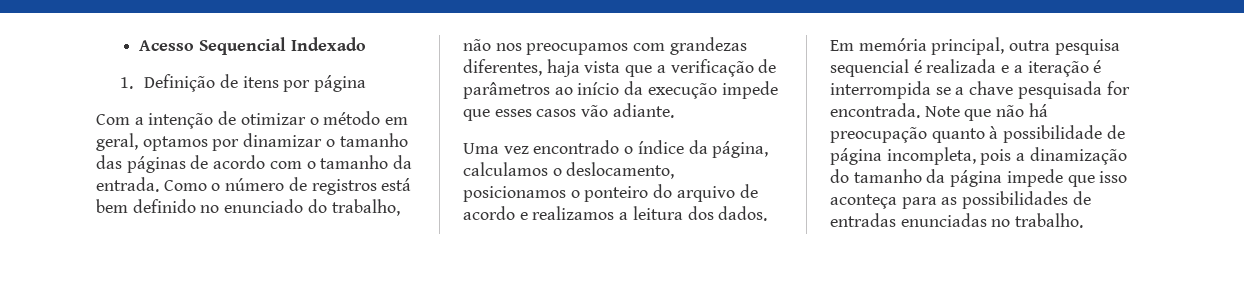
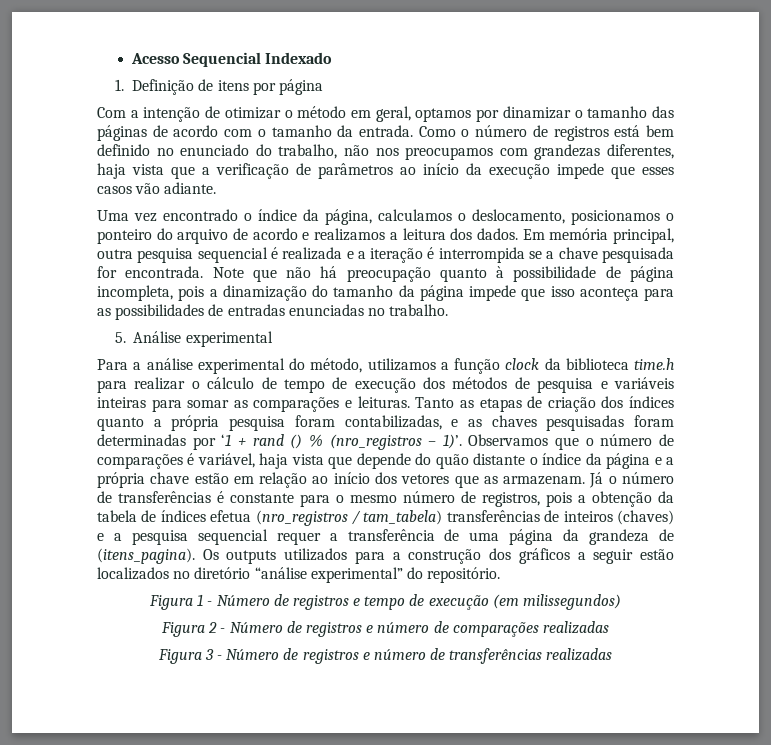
(1084, 220) none -> [114,331,273,347] [97,358,674,374] [97,377,674,393] [97,396,675,412] [97,415,674,431] [97,434,675,450] [97,453,675,469] [97,472,674,488] [97,491,674,507] [97,510,674,526] [97,529,675,545] [97,548,675,564] [97,567,501,583] [148,594,622,610] [161,621,609,637] [157,648,613,664] // 5. Análise experimental // Para a análise experimental do método, utilizamos a função clock da biblioteca time.h para realizar o cálculo de tempo de execução dos métodos de pesquisa e variáveis inteiras para somar as comparações e leituras. Tanto as etapas de criação dos índices quanto a própria pesquisa foram contabilizadas, e as chaves pesquisadas foram determinadas por ‘1 + rand () % (nro_registros – 1)’. Observamos que o número de comparações é variável, haja vista que depende do quão distante o índice da página e a própria chave estão em relação ao início dos vetores que as armazenam. Já o número de transferências é constante para o mesmo número de registros, pois a obtenção da tabela de índices efetua (nro_registros / tam_tabela) transferências de inteiros (chaves) e a pesquisa sequencial requer a transferência de uma página da grandeza de (itens_pagina). Os outputs utilizados para a construção dos gráficos a seguir estão localizados no diretório “análise experimental” do repositório. // Figura 1 - Número de registros e tempo de execução (em milissegundos) // Figura 2 - Número de registros e número de comparações realizadas // Figura 3 - Número de registros e número de transferências realizadas

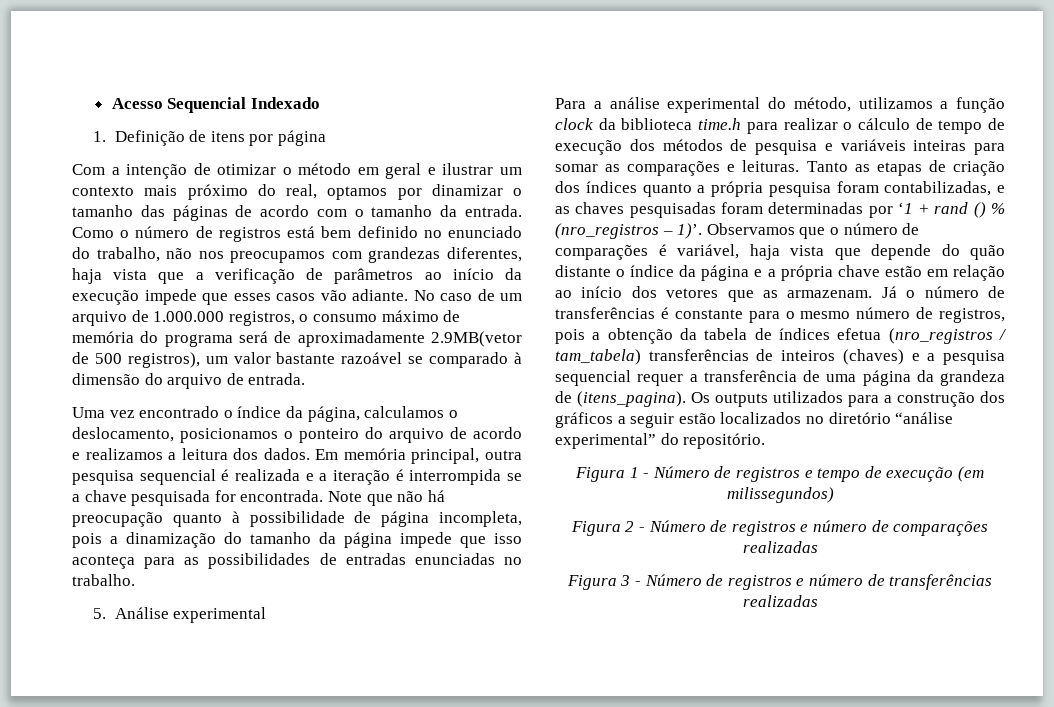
[375,106,411,122] geral, -> [385,163,522,179] [72,184,317,200] geral e ilustrar um contexto mais próximo do real,
(217, 188) none -> [413,289,522,301] [72,310,461,326] [72,331,522,347] [72,352,523,368] [72,373,306,389] No caso de um arquivo de 1.000.000 registros, o consumo máximo de memória do programa será de aproximadamente 2.9MB(vetor de 500 registros), um valor bastante razoável se comparado à dimensão do arquivo de entrada.

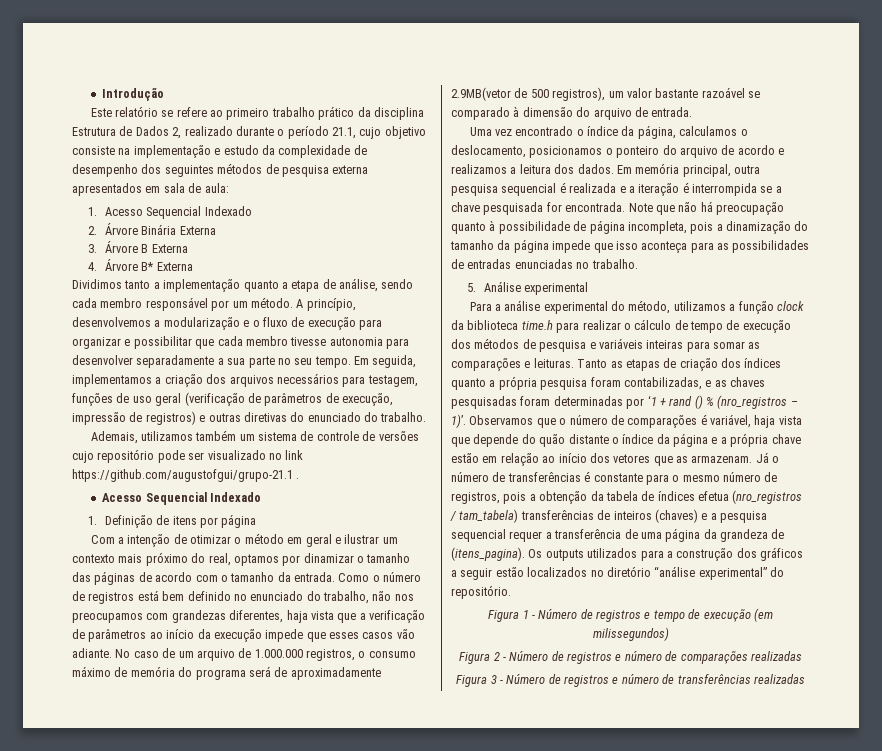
(111, 103) none -> [102,87,165,101] [90,106,424,120] [72,126,426,139] [72,145,367,158] [72,163,369,177] [72,183,229,196] [88,206,252,219] [88,223,216,235] [88,241,188,253] [88,259,193,271] [72,278,414,292] [72,297,356,311] [72,317,382,330] [72,336,409,349] [72,355,417,368] [72,373,418,387] [72,392,393,406] [72,411,427,425] [90,430,419,444] [72,449,304,463] [72,469,300,482] Introdução // Este relatório se refere ao primeiro trabalho prático da disciplina Estrutura de Dados 2, realizado durante o período 21.1, cujo objetivo consiste na implementação e estudo da complexidade de desempenho dos seguintes métodos de pesquisa externa apresentados em sala de aula: // 1. Acesso Sequencial Indexado // 2. Árvore Binária Externa // 3. Árvore B Externa // 4. Árvore B* Externa // Dividimos tanto a implementação quanto a etapa de análise, sendo cada membro responsável por um método. A princípio, desenvolvemos a modularização e o fluxo de execução para organizar e possibilitar que cada membro tivesse autonomia para desenvolver separadamente a sua parte no seu tempo. Em seguida, implementamos a criação dos arquivos necessários para testagem, funções de uso geral (verificação de parâmetros de execução, impressão de registros) e outras diretivas do enunciado do trabalho. // Ademais, utilizamos também um sistema de controle de versões cujo repositório pode ser visualizado no link https://github.com/augustofgui/grupo-21.1 . //

